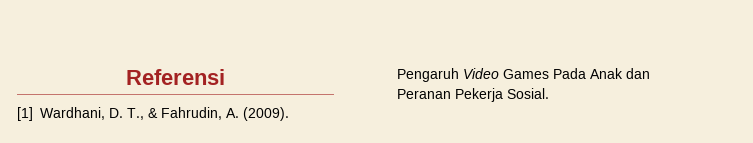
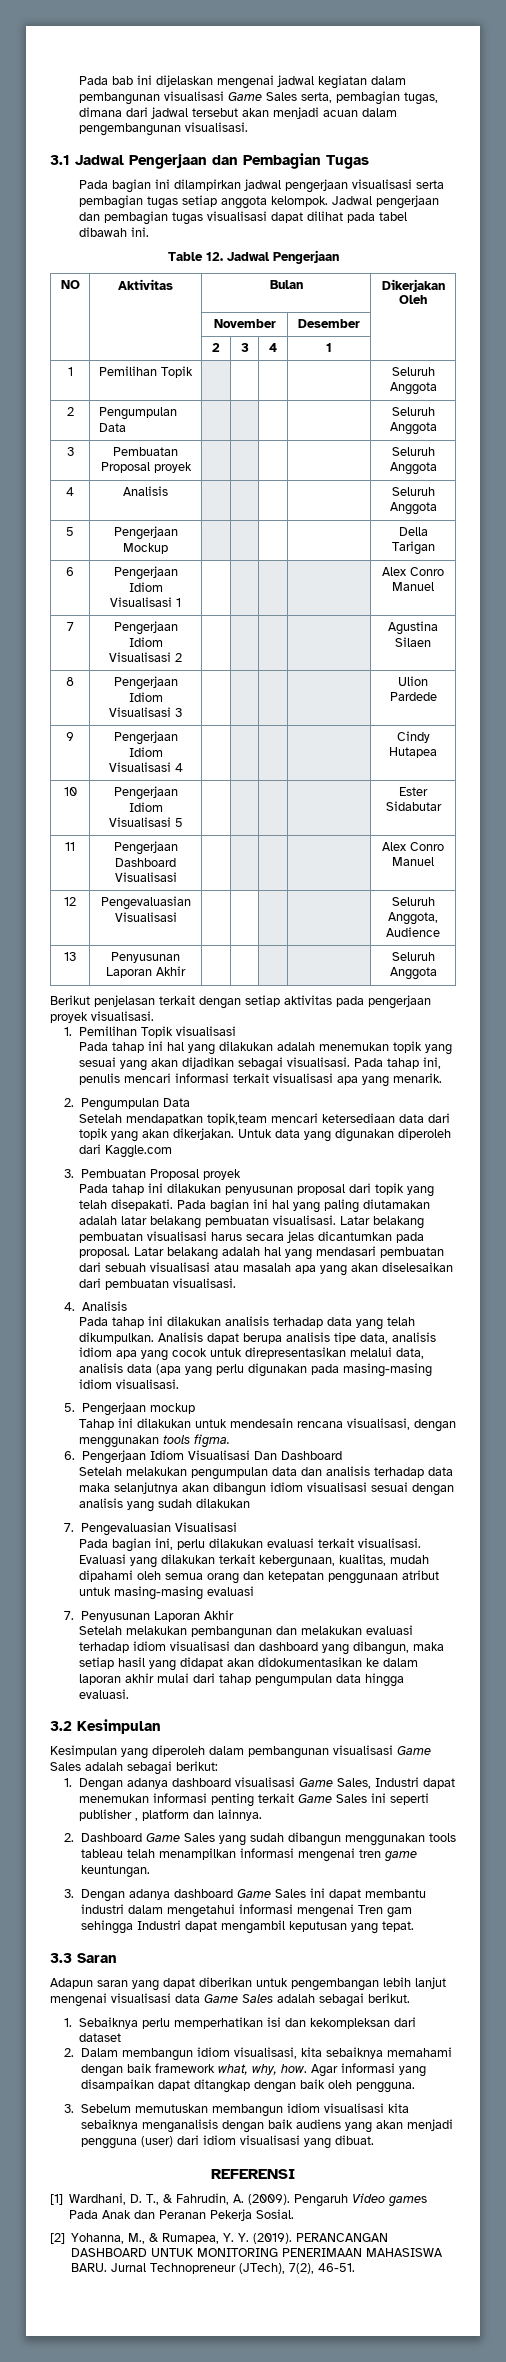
[126,69,225,85] Referensi -> [78,75,406,89] [78,91,438,105] [78,107,397,119] [78,122,248,136] [50,153,369,169] [78,179,444,193] [78,195,439,209] [78,211,407,225] [78,227,149,237] [167,250,339,264] [60,280,80,289] [118,279,173,290] [269,280,303,289] [381,279,445,292] [399,295,427,304] [213,319,276,328] [298,319,360,328] [212,343,220,352] [240,343,249,352] [269,343,277,352] [326,343,332,352] [67,367,73,376] [99,366,193,378] [391,367,435,376] [389,382,437,395] [66,407,74,416] [98,407,177,420] [98,423,126,432] [391,407,435,416] [389,422,437,435] [66,447,74,456] [113,447,178,456] [100,462,192,473] [391,447,435,456] [389,462,437,475] [66,487,74,496] [123,486,168,496] [391,487,435,496] [389,502,437,515] [66,527,74,536] [113,526,178,540] [123,543,168,554] [398,527,428,536] [391,541,435,555] [66,567,74,576] [113,566,178,580] [128,582,163,592] [110,597,181,607] [382,567,444,576] [392,582,434,591] [66,622,74,631] [113,621,178,635] [128,637,163,647] [109,652,182,662] [388,621,438,635] [395,637,431,647] [66,677,74,686] [113,676,178,690] [128,692,163,702] [109,707,182,717] [398,676,428,686] [389,692,437,701] [66,732,74,741] [113,731,178,745] [128,747,163,757] [108,762,183,772] [396,731,430,743] [389,747,437,758] [63,787,77,796] [113,786,178,800] [128,802,163,812] [108,817,183,827] [399,787,428,796] [385,801,442,811] [65,842,75,851] [113,841,178,855] [115,858,176,867] [114,872,177,882] [382,842,444,851] [392,857,434,866] [64,897,76,906] [100,896,191,910] [114,912,177,922] [391,897,435,906] [388,912,438,925] [386,927,440,937] [64,952,76,961] [111,952,180,963] [106,966,186,978] [391,952,435,961] [389,967,437,980] [50,995,431,1009] [50,1011,154,1023] [64,1026,236,1038] [78,1041,452,1055] [78,1057,441,1071] [78,1073,442,1087] [64,1098,190,1111] [78,1113,450,1125] [78,1128,451,1142] [78,1144,172,1158] [64,1169,241,1180] [78,1183,434,1197] [78,1199,430,1213] [78,1215,424,1229] [78,1231,424,1243] [78,1246,444,1260] [78,1262,453,1276] [78,1278,236,1290] [64,1301,127,1311] [78,1316,415,1330] [78,1332,436,1344] [78,1347,424,1361] [78,1363,432,1377] [78,1379,179,1389] [64,1402,195,1416] [78,1418,456,1432] [78,1434,230,1448] [64,1450,342,1464] [78,1466,453,1480] [78,1482,454,1496] [78,1498,250,1512] [64,1522,237,1536] [78,1538,421,1552] [78,1554,429,1568] [78,1570,439,1584] [78,1586,254,1600] [64,1610,234,1622] [78,1625,413,1639] [78,1641,444,1655] [78,1657,418,1671] [78,1673,404,1687] [78,1689,129,1699] [50,1719,161,1734] [50,1745,431,1759] [50,1761,218,1775] [64,1777,455,1791] [78,1793,429,1807] [78,1809,262,1821] [64,1832,456,1846] [80,1848,417,1862] [80,1865,150,1878] [64,1888,426,1902] [80,1904,412,1918] [80,1920,414,1934] [50,1953,117,1963] [50,1977,446,1991] [50,1993,410,2007] [64,2017,416,2029] [78,2033,121,2042] [64,2047,452,2061] [80,2063,426,2077] [80,2079,415,2093] [64,2103,409,2117] [80,2119,453,2133] [80,2135,374,2149] [211,2169,295,2179] Pada bab ini dijelaskan mengenai jadwal kegiatan dalam pembangunan visualisasi Game Sales serta, pembagian tugas, dimana dari jadwal tersebut akan menjadi acuan dalam pengembangunan visualisasi. // 3.1 Jadwal Pengerjaan dan Pembagian Tugas // Pada bagian ini dilampirkan jadwal pengerjaan visualisasi serta pembagian tugas setiap anggota kelompok. Jadwal pengerjaan dan pembagian tugas visualisasi dapat dilihat pada tabel dibawah ini. // Table 12. Jadwal Pengerjaan // NO | Aktivitas | Bulan | Dikerjakan Oleh // | | November | Desember | // | | 2 | 3 | 4 | 1 | // 1 | Pemilihan Topik | | | | | Seluruh Anggota // 2 | Pengumpulan Data | | | | | Seluruh Anggota // 3 | Pembuatan Proposal proyek | | | | | Seluruh Anggota // 4 | Analisis | | | | | Seluruh Anggota // 5 | Pengerjaan Mockup | | | | | Della Tarigan // 6 | Pengerjaan Idiom Visualisasi 1 | | | | | Alex Conro Manuel // 7 | Pengerjaan Idiom Visualisasi 2 | | | | | Agustina Silaen // 8 | Pengerjaan Idiom Visualisasi 3 | | | | | Ulion Pardede // 9 | Pengerjaan Idiom Visualisasi 4 | | | | | Cindy Hutapea // 10 | Pengerjaan Idiom Visualisasi 5 | | | | | Ester Sidabutar // 11 | Pengerjaan Dashboard Visualisasi | | | | | Alex Conro Manuel // 12 | Pengevaluasian Visualisasi | | | | | Seluruh Anggota, Audience // 13 | Penyusunan Laporan Akhir | | | | | Seluruh Anggota // Berikut penjelasan terkait dengan setiap aktivitas pada pengerjaan proyek visualisasi. // 1. Pemilihan Topik visualisasi // Pada tahap ini hal yang dilakukan adalah menemukan topik yang sesuai yang akan dijadikan sebagai visualisasi. Pada tahap ini, penulis mencari informasi terkait visualisasi apa yang menarik. // 2. Pengumpulan Data // Setelah mendapatkan topik,team mencari ketersediaan data dari topik yang akan dikerjakan. Untuk data yang digunakan diperoleh dari Kaggle.com // 3. Pembuatan Proposal proyek // Pada tahap ini dilakukan penyusunan proposal dari topik yang telah disepakati. Pada bagian ini hal yang paling diutamakan adalah latar belakang pembuatan visualisasi. Latar belakang pembuatan visualisasi harus secara jelas dicantumkan pada proposal. Latar belakang adalah hal yang mendasari pembuatan dari sebuah visualisasi atau masalah apa yang akan diselesaikan dari pembuatan visualisasi. // 4. Analisis // Pada tahap ini dilakukan analisis terhadap data yang telah dikumpulkan. Analisis dapat berupa analisis tipe data, analisis idiom apa yang cocok untuk direpresentasikan melalui data, analisis data (apa yang perlu digunakan pada masing-masing idiom visualisasi. // 5. Pengerjaan mockup // Tahap ini dilakukan untuk mendesain rencana visualisasi, dengan menggunakan tools figma. // 6. Pengerjaan Idiom Visualisasi Dan Dashboard // Setelah melakukan pengumpulan data dan analisis terhadap data maka selanjutnya akan dibangun idiom visualisasi sesuai dengan analisis yang sudah dilakukan // 7. Pengevaluasian Visualisasi // Pada bagian ini, perlu dilakukan evaluasi terkait visualisasi. Evaluasi yang dilakukan terkait kebergunaan, kualitas, mudah dipahami oleh semua orang dan ketepatan penggunaan atribut untuk masing-masing evaluasi // 7. Penyusunan Laporan Akhir // Setelah melakukan pembangunan dan melakukan evaluasi terhadap idiom visualisasi dan dashboard yang dibangun, maka setiap hasil yang didapat akan didokumentasikan ke dalam laporan akhir mulai dari tahap pengumpulan data hingga evaluasi. // 3.2 Kesimpulan // Kesimpulan yang diperoleh dalam pembangunan visualisasi Game Sales adalah sebagai berikut: // 1. Dengan adanya dashboard visualisasi Game Sales, Industri dapat menemukan informasi penting terkait Game Sales ini seperti publisher , platform dan lainnya. // 2. Dashboard Game Sales yang sudah dibangun menggunakan tools tableau telah menampilkan informasi mengenai tren game keuntungan. // 3. Dengan adanya dashboard Game Sales ini dapat membantu industri dalam mengetahui informasi mengenai Tren gam sehingga Industri dapat mengambil keputusan yang tepat. // 3.3 Saran // Adapun saran yang dapat diberikan untuk pengembangan lebih lanjut mengenai visualisasi data Game Sales adalah sebagai berikut. // 1. Sebaiknya perlu memperhatikan isi dan kekompleksan dari dataset // 2. Dalam membangun idiom visualisasi, kita sebaiknya memahami dengan baik framework what, why, how. Agar informasi yang disampaikan dapat ditangkap dengan baik oleh pengguna. // 3. Sebelum memutuskan membangun idiom visualisasi kita sebaiknya menganalisis dengan baik audiens yang akan menjadi pengguna (user) dari idiom visualisasi yang dibuat. // REFERENSI
[503,69,549,79] Games -> [388,2196,428,2207] games
(549, 93) none -> [50,2233,389,2244] [71,2248,444,2257] [71,2263,356,2274] // [2] Yohanna, M., & Rumapea, Y. Y. (2019). PERANCANGAN DASHBOARD UNTUK MONITORING PENERIMAAN MAHASISWA BARU. Jurnal Technopreneur (JTech), 7(2), 46-51.

